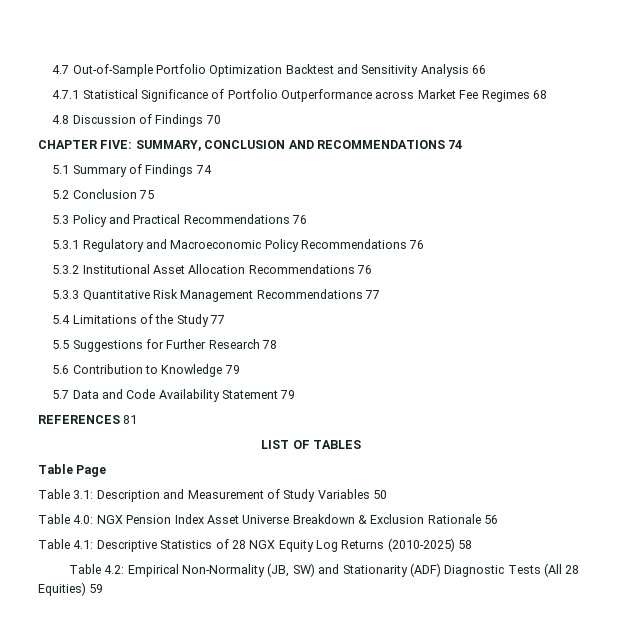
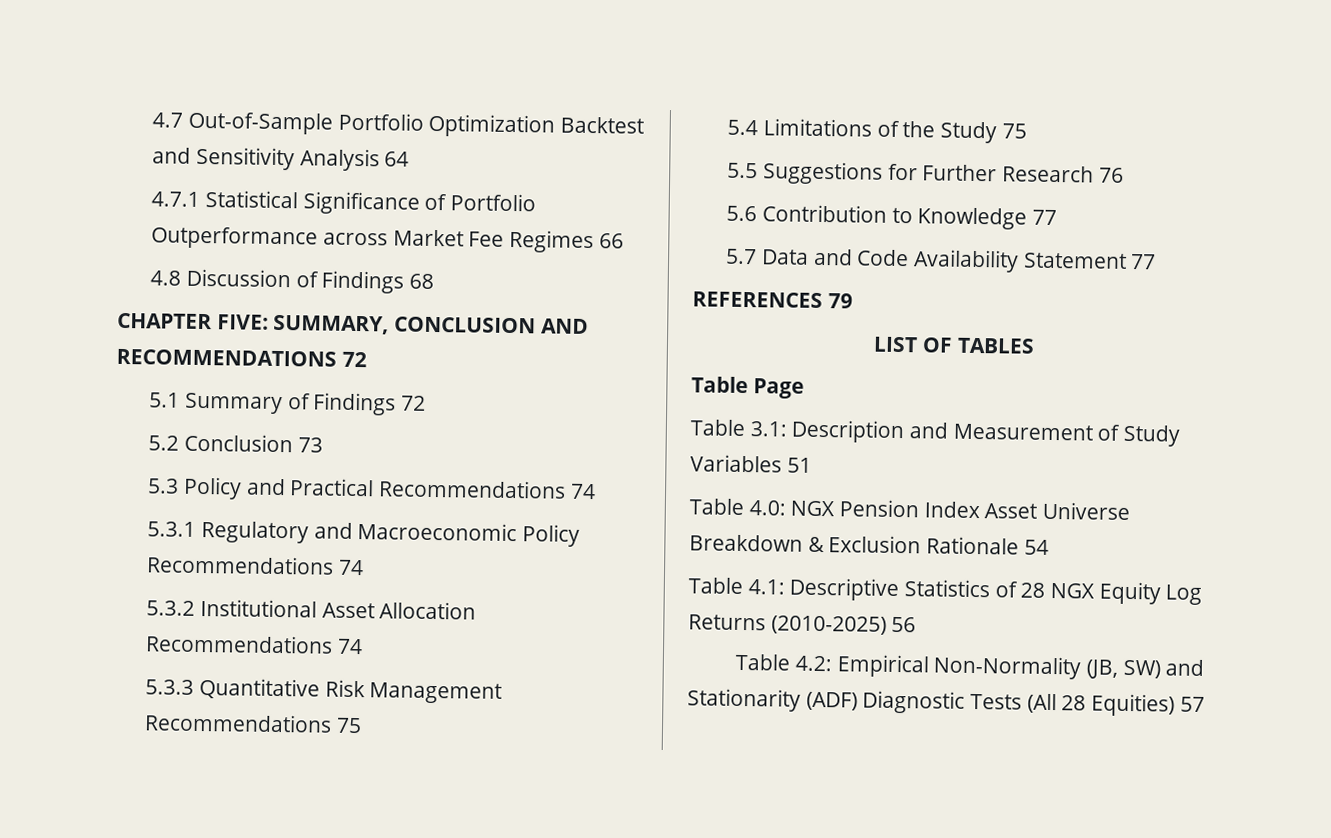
[472,65,487,74] 66 -> [384,151,410,167] 64
[532,90,547,99] 68 -> [598,233,624,249] 66
[205,115,221,124] 70 -> [408,273,434,289] 68
[448,140,463,149] 74 -> [341,351,367,368] 72
[195,165,212,174] 74 -> [400,395,426,411] 72
[138,190,154,199] 75 -> [297,437,323,453] 73
[292,215,308,224] 76 -> [569,483,596,500] 74
[409,240,425,249] 76 -> [337,559,364,576] 74
[357,265,373,274] 76 -> [336,638,363,655] 74
[365,290,381,299] 77 -> [335,717,362,734] 75
[210,315,226,324] 77 -> [1001,123,1027,139] 75
[262,340,278,349] 78 -> [1098,167,1124,183] 76
[224,365,240,374] 79 -> [1031,209,1057,226] 77
[280,390,296,399] 79 -> [1130,254,1157,270] 77
[123,415,138,424] 81 -> [827,293,853,309] 79
[373,490,387,499] 50 -> [786,457,812,473] 51
[484,515,499,524] 56 -> [1023,539,1049,555] 54
[458,540,473,549] 58 -> [891,616,917,633] 56
[89,584,104,593] 59 -> [1179,696,1205,712] 57

